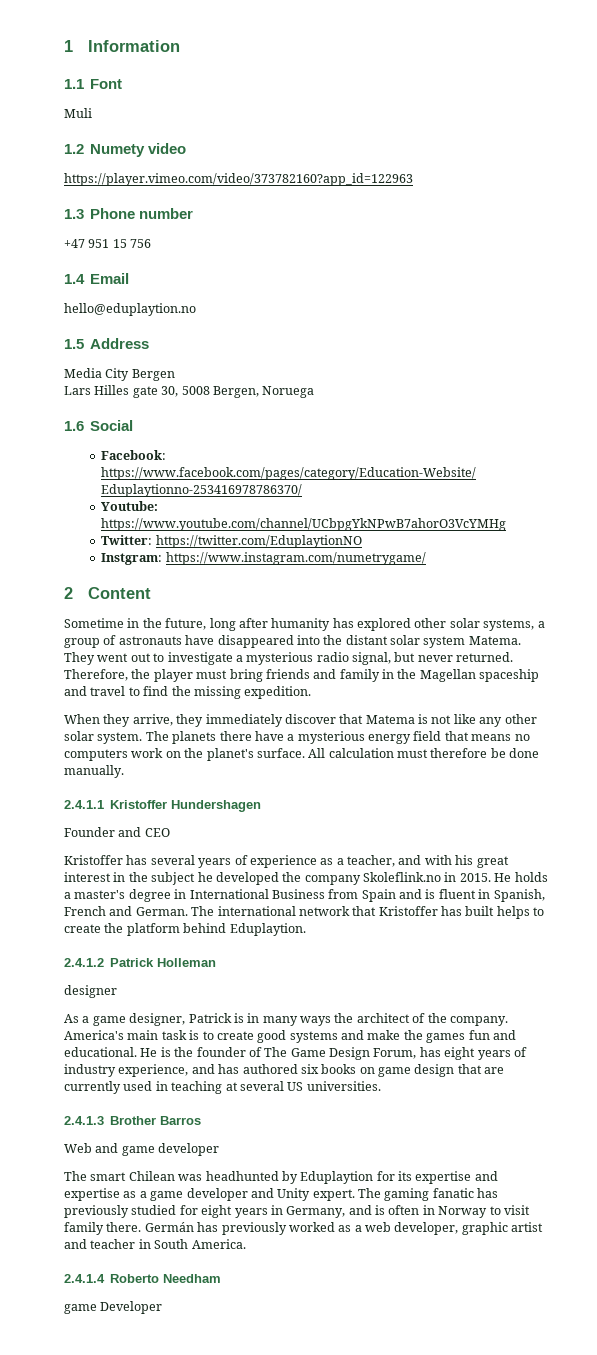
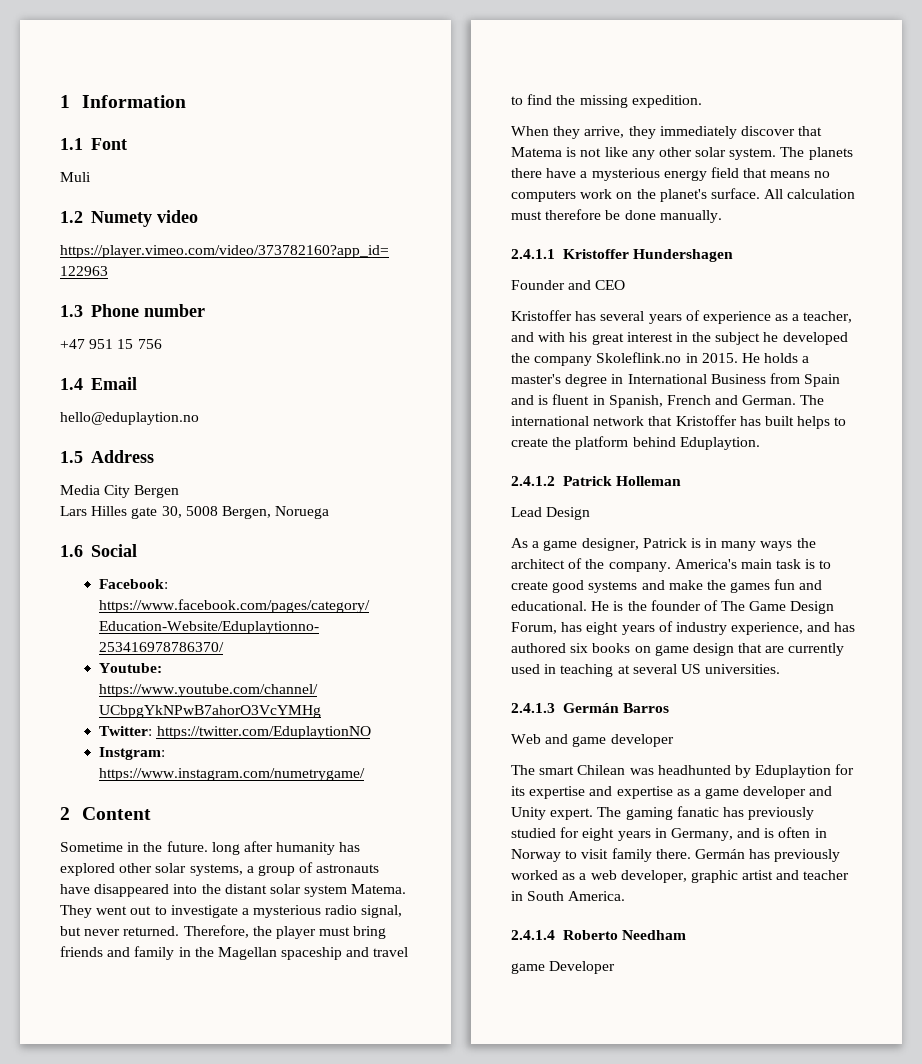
[165,618,207,630] future, -> [166,841,208,852] future.
[64,985,117,998] designer -> [511,507,591,520] Lead Design
[110,1116,157,1125] Brother -> [562,703,619,713] Germán

